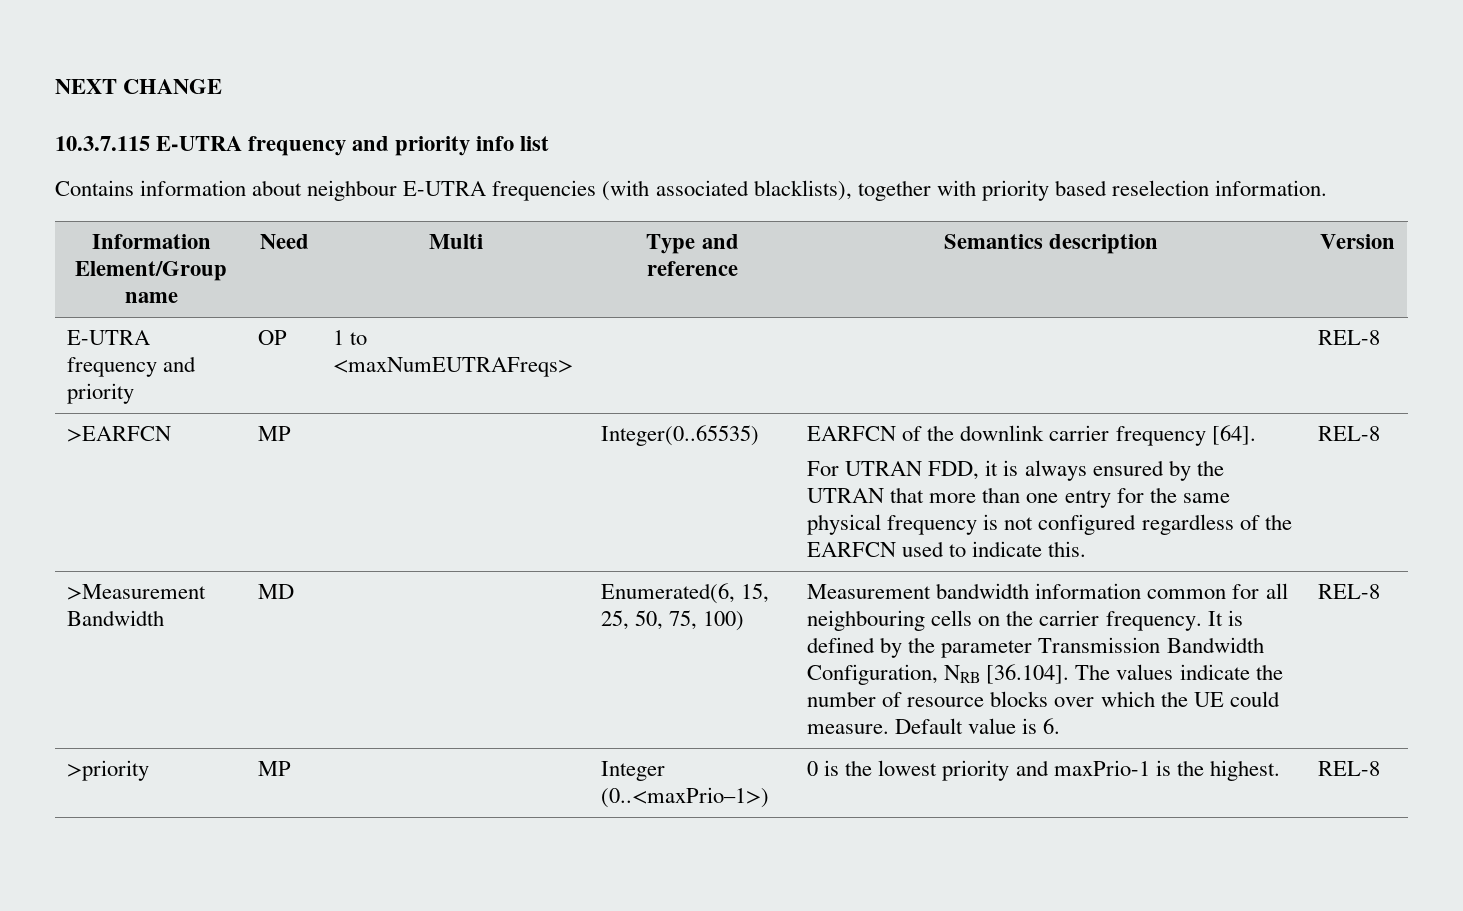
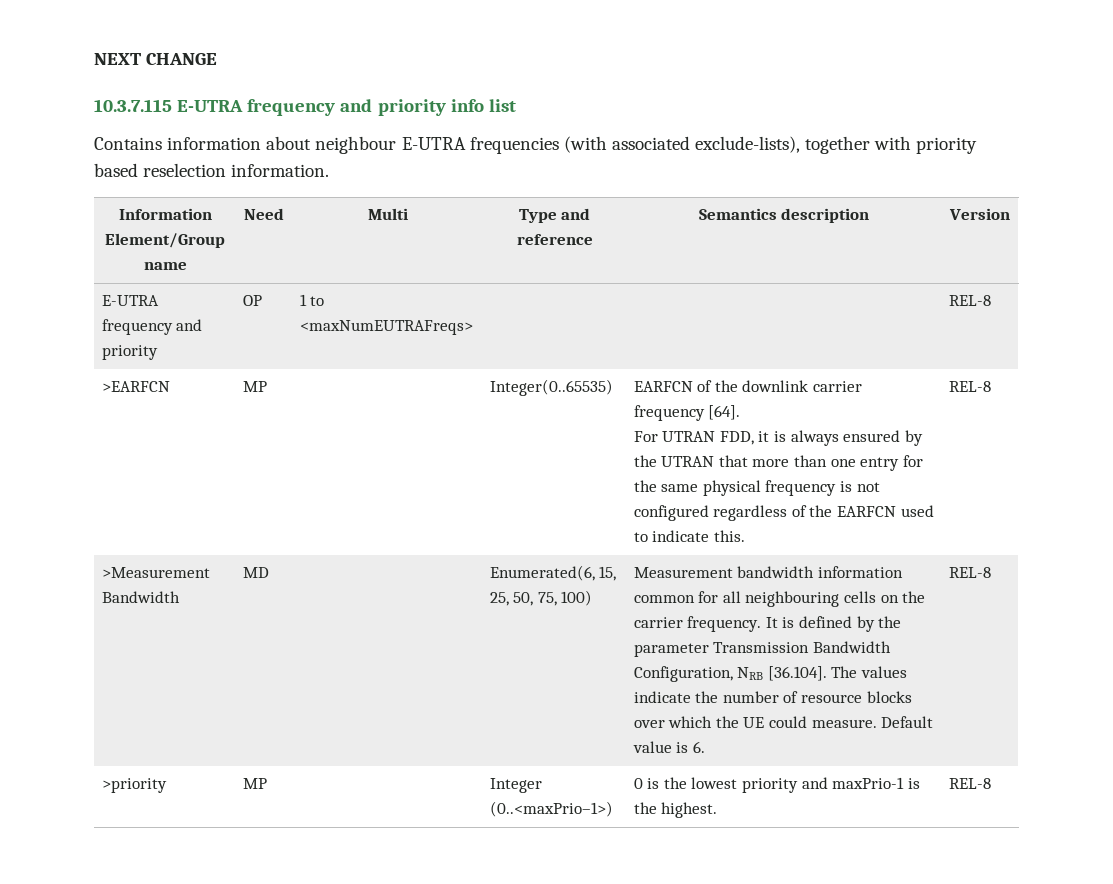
[753,180,852,201] blacklists), -> [695,136,801,153] exclude-lists),

